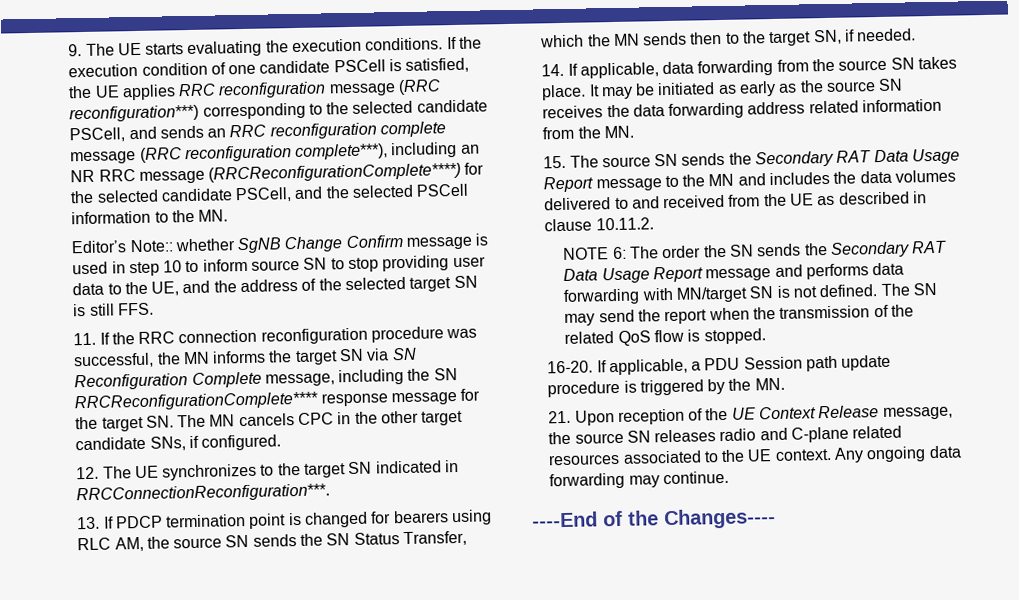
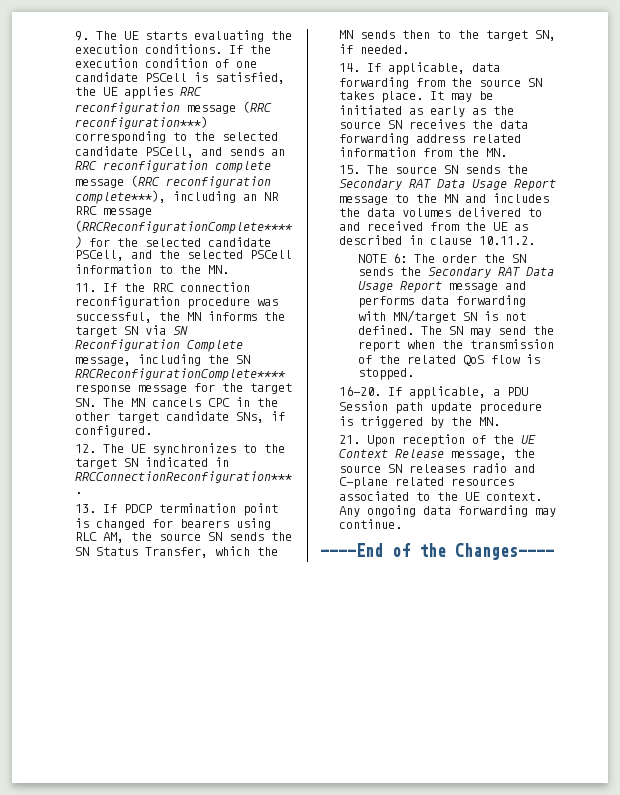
[71,233,489,254] [72,255,486,277] [72,275,478,296] [73,302,154,317] // Editor’s Note:: whether SgNB Change Confirm message is used in step 10 to inform source SN to stop providing user data to the UE, and the address of the selected target SN is still FFS. -> (230, 269) none

